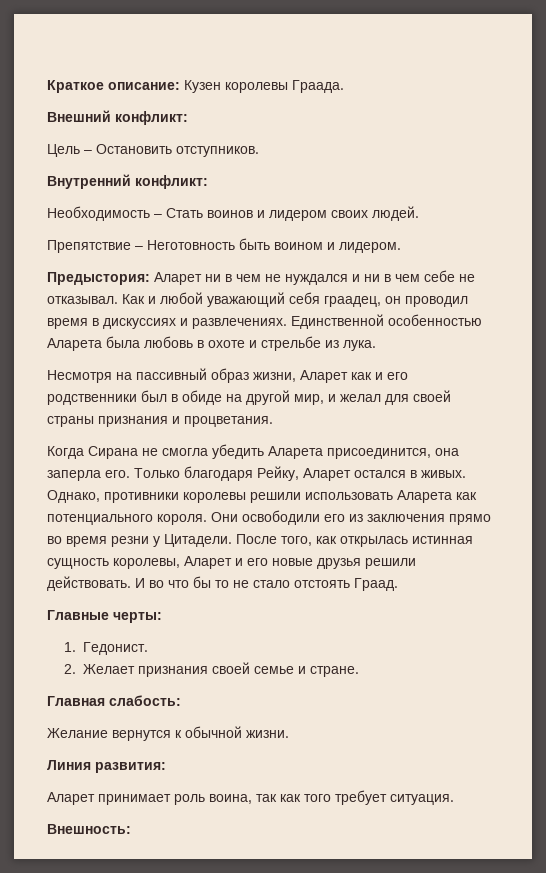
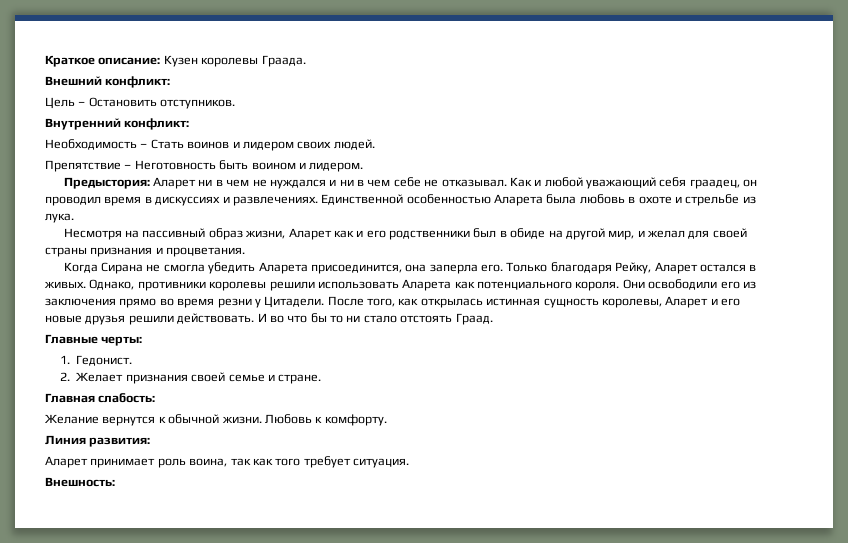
[233,580,249,588] не -> [346,315,361,322] ни
(289, 734) none -> [264,414,387,426] Любовь к комфорту.

